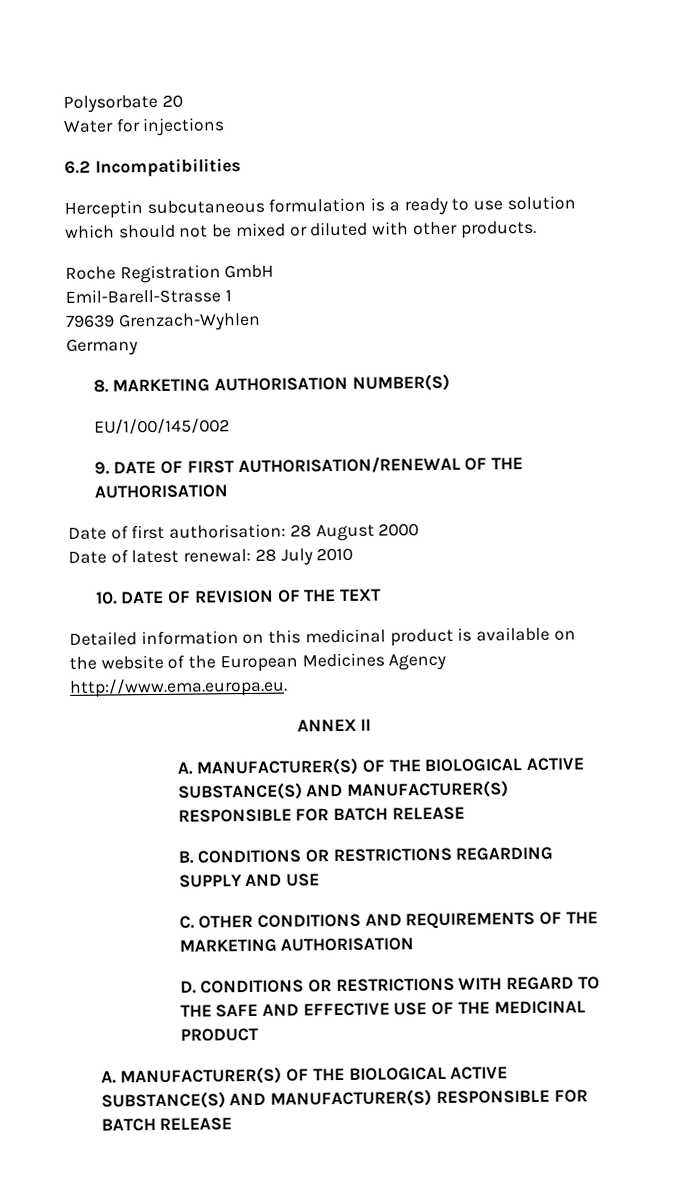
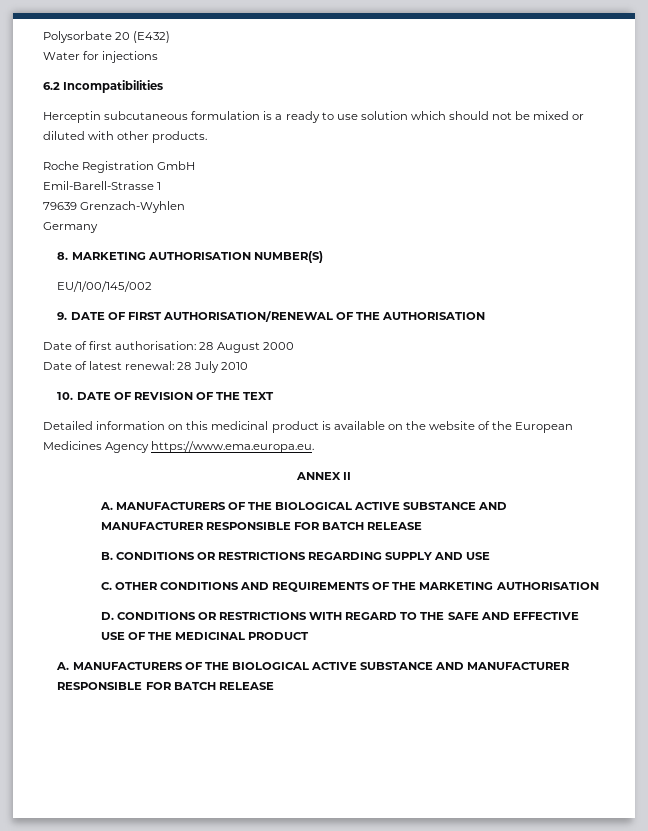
(183, 101) none -> [133,31,171,43] (E432)
[69,677,288,698] http://www.ema.europa.eu. -> [151,441,315,453] https://www.ema.europa.eu.
[196,757,585,777] [177,780,509,801] MANUFACTURER(S) OF THE BIOLOGICAL ACTIVE SUBSTANCE(S) AND MANUFACTURER(S) -> [115,502,508,510] [100,522,204,530] MANUFACTURERS OF THE BIOLOGICAL ACTIVE SUBSTANCE AND MANUFACTURER
[120,1066,509,1086] [100,1089,433,1110] MANUFACTURER(S) OF THE BIOLOGICAL ACTIVE SUBSTANCE(S) AND MANUFACTURER(S) -> [72,662,571,670] MANUFACTURERS OF THE BIOLOGICAL ACTIVE SUBSTANCE AND MANUFACTURER

